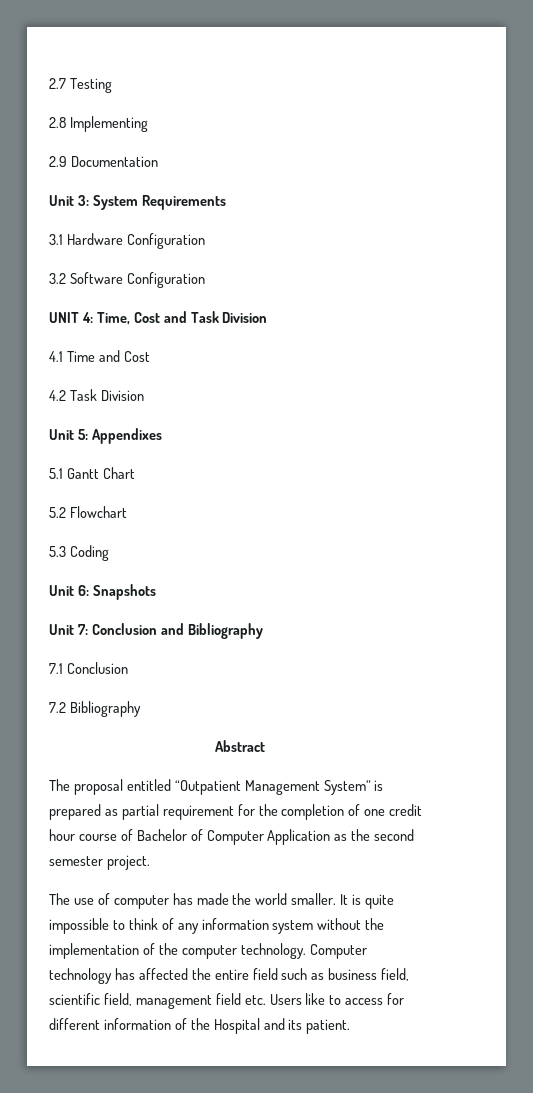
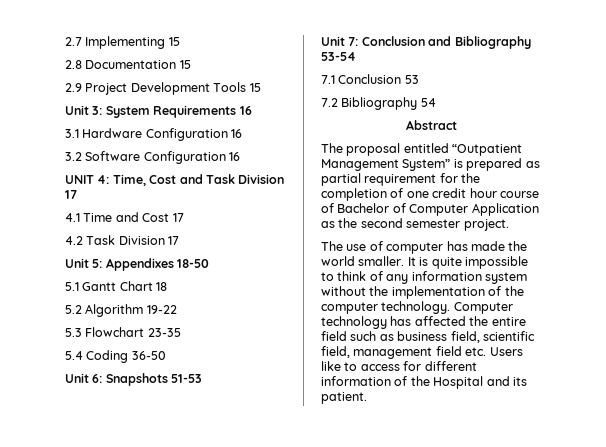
[69,78,112,93] Testing -> [85,36,180,49] Implementing 15
[69,116,148,132] Implementing -> [85,60,191,69] Documentation 15
[70,156,158,167] Documentation -> [85,82,261,95] Project Development Tools 15
(226, 202) none -> [239,106,252,115] 16
(205, 241) none -> [231,129,243,138] 16
(205, 280) none -> [229,152,241,161] 16
(268, 317) none -> [65,190,77,199] 17
(150, 356) none -> [172,213,184,222] 17
(144, 395) none -> [168,236,180,245] 17
(162, 436) none -> [177,259,210,268] 18-50
(135, 473) none -> [156,282,168,291] 18
[69,506,127,518] Flowchart -> [85,304,177,317] Algorithm 19-22
(66, 551) none -> [85,327,181,337] [65,351,83,360] Flowchart 23-35 // 5.4
(109, 553) none -> [131,351,166,360] 36-50
(156, 592) none -> [171,374,203,383] 51-53
(263, 631) none -> [321,52,356,61] 53-54
(128, 668) none -> [404,75,419,84] 53
(141, 709) none -> [420,98,436,107] 54

